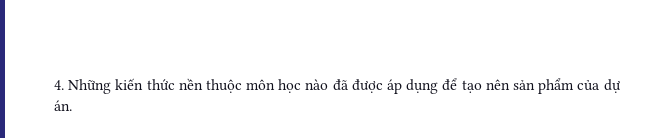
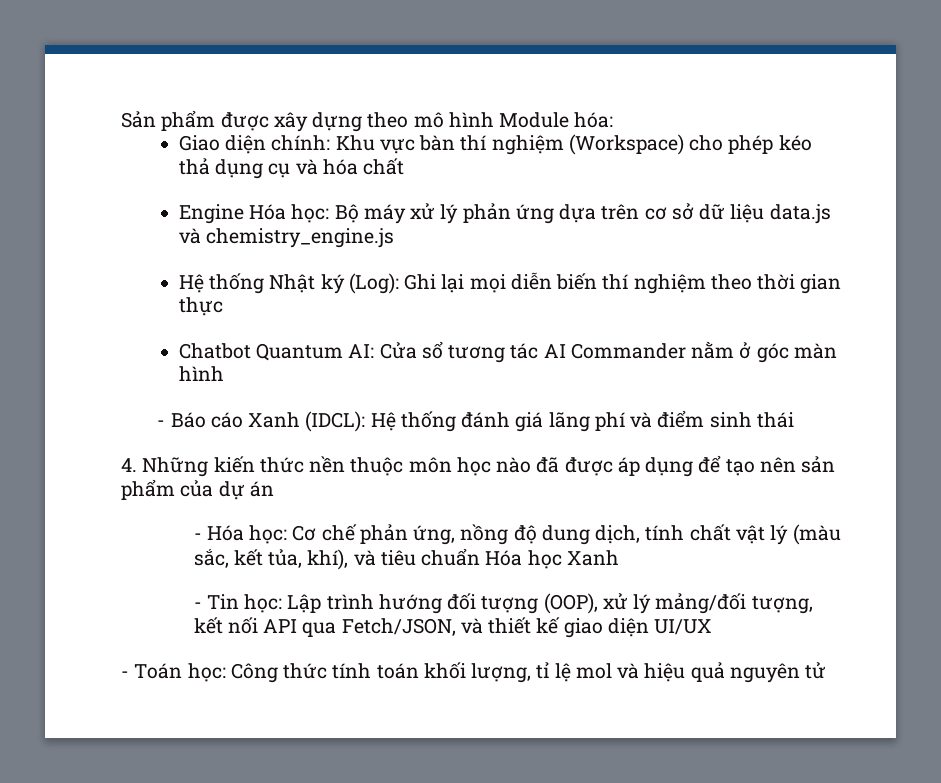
(54, 85) none -> [121,110,614,132] [178,134,812,155] [178,158,405,179] [178,203,831,224] [178,228,394,248] [178,272,842,294] [178,297,223,316] [178,341,837,363] [178,366,224,381] [157,410,794,432] Sản phẩm được xây dựng theo mô hình Module hóa: // Giao diện chính: Khu vực bàn thí nghiệm (Workspace) cho phép kéo thả dụng cụ và hóa chất // Engine Hóa học: Bộ máy xử lý phản ứng dựa trên cơ sở dữ liệu data.js và chemistry_engine.js // Hệ thống Nhật ký (Log): Ghi lại mọi diễn biến thí nghiệm theo thời gian thực // Chatbot Quantum AI: Cửa sổ tương tác AI Commander nằm ở góc màn hình // - Báo cáo Xanh (IDCL): Hệ thống đánh giá lãng phí và điểm sinh thái //
[54,100,72,111] án. -> [249,481,274,497] [193,524,841,545] [193,548,619,570] [193,593,813,614] [193,617,713,638] [121,662,827,683] án // - Hóa học: Cơ chế phản ứng, nồng độ dung dịch, tính chất vật lý (màu sắc, kết tủa, khí), và tiêu chuẩn Hóa học Xanh // - Tin học: Lập trình hướng đối tượng (OOP), xử lý mảng/đối tượng, kết nối API qua Fetch/JSON, và thiết kế giao diện UI/UX // - Toán học: Công thức tính toán khối lượng, tỉ lệ mol và hiệu quả nguyên tử

